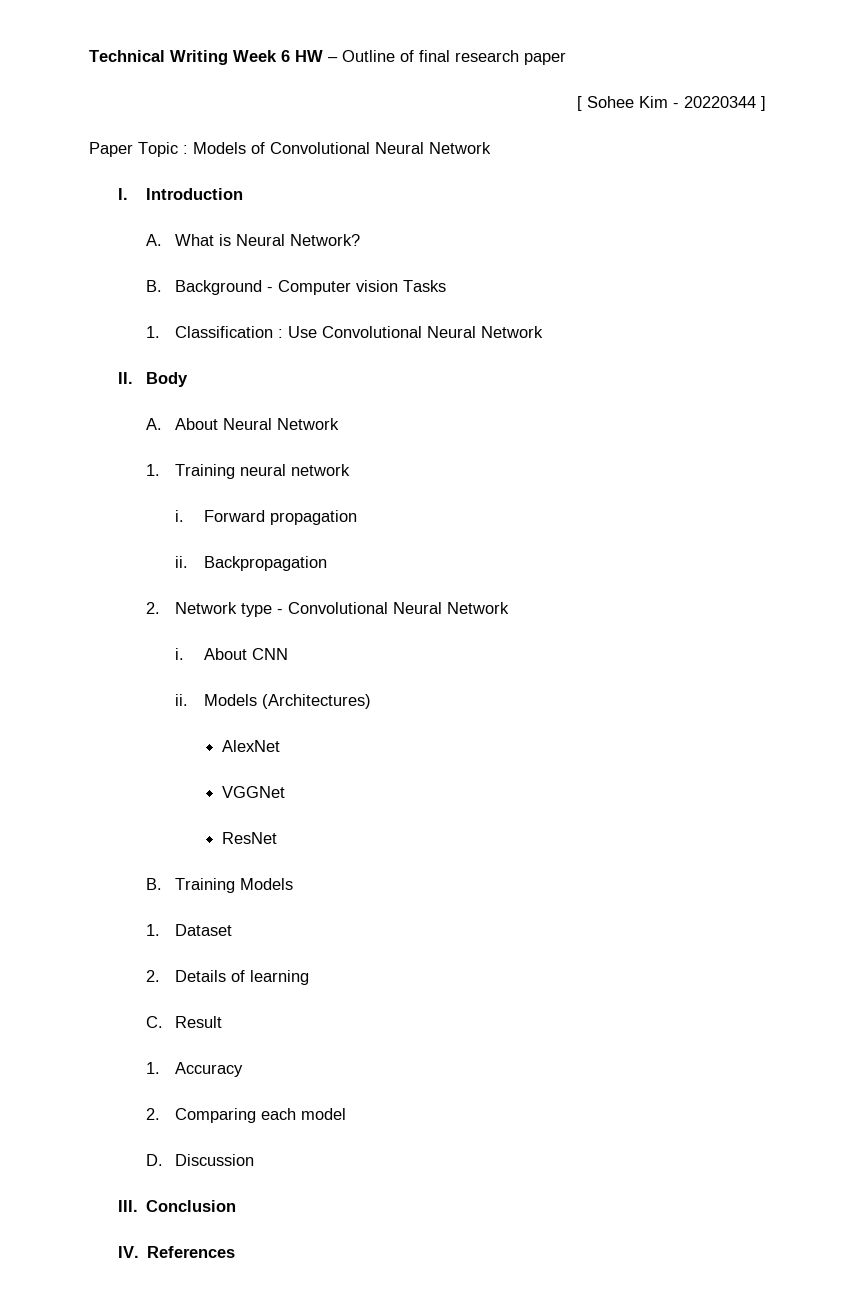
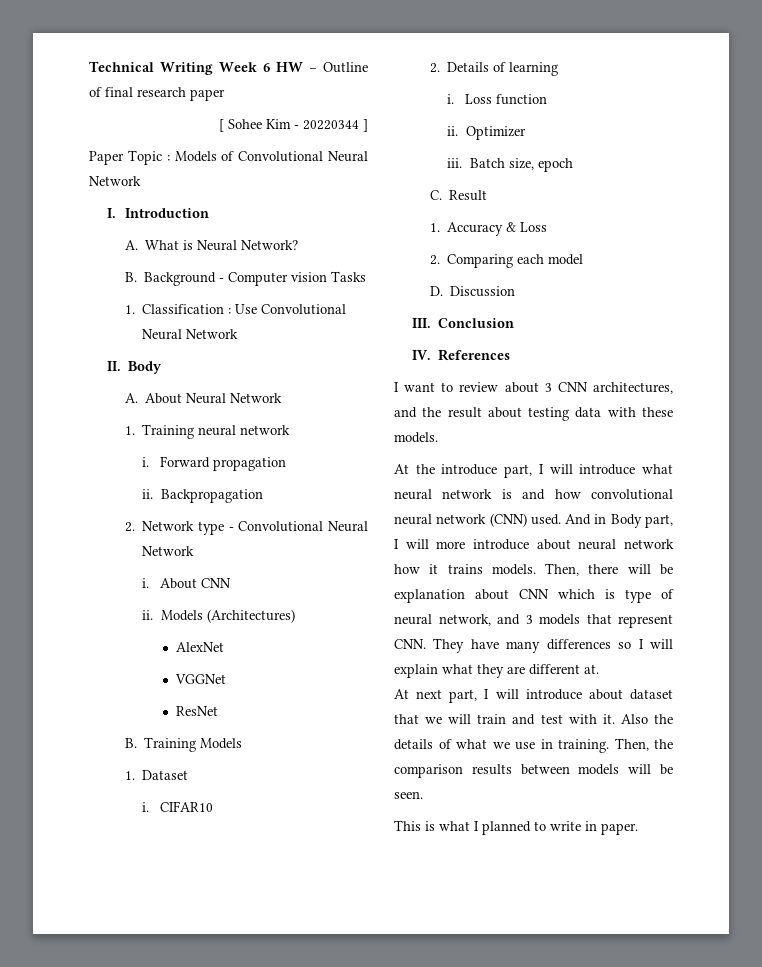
(233, 930) none -> [142,801,214,812] // i. CIFAR10
(310, 977) none -> [447,94,548,105] [447,126,526,140] [447,158,573,172] // i. Loss function // ii. Optimizer // iii. Batch size, epoch
(244, 1069) none -> [506,222,548,232] & Loss
(235, 1252) none -> [394,382,673,394] [394,407,673,421] [394,432,438,443] [394,464,673,478] [394,489,673,500] [394,513,673,528] [394,539,674,550] [394,563,673,576] [394,589,674,603] [394,614,673,628] [394,638,673,653] [394,664,599,678] [394,689,673,703] [394,714,673,725] [394,738,673,753] [394,764,673,778] [394,791,423,799] [394,820,638,835] // I want to review about 3 CNN architectures, and the result about testing data with these models. // At the introduce part, I will introduce what neural network is and how convolutional neural network (CNN) used. And in Body part, I will more introduce about neural network how it trains models. Then, there will be explanation about CNN which is type of neural network, and 3 models that represent CNN. They have many differences so I will explain what they are different at. // At next part, I will introduce about dataset that we will train and test with it. Also the details of what we use in training. Then, the comparison results between models will be seen. // This is what I planned to write in paper.

